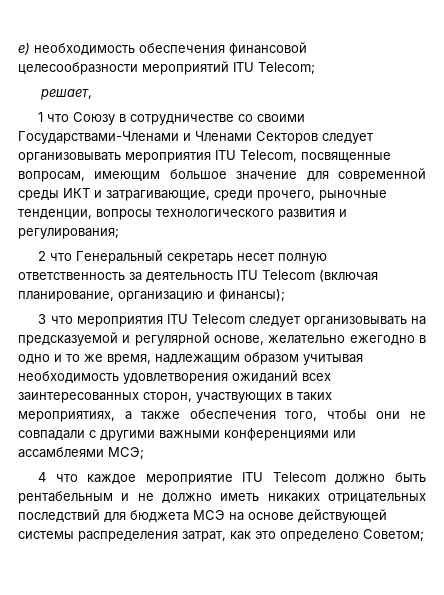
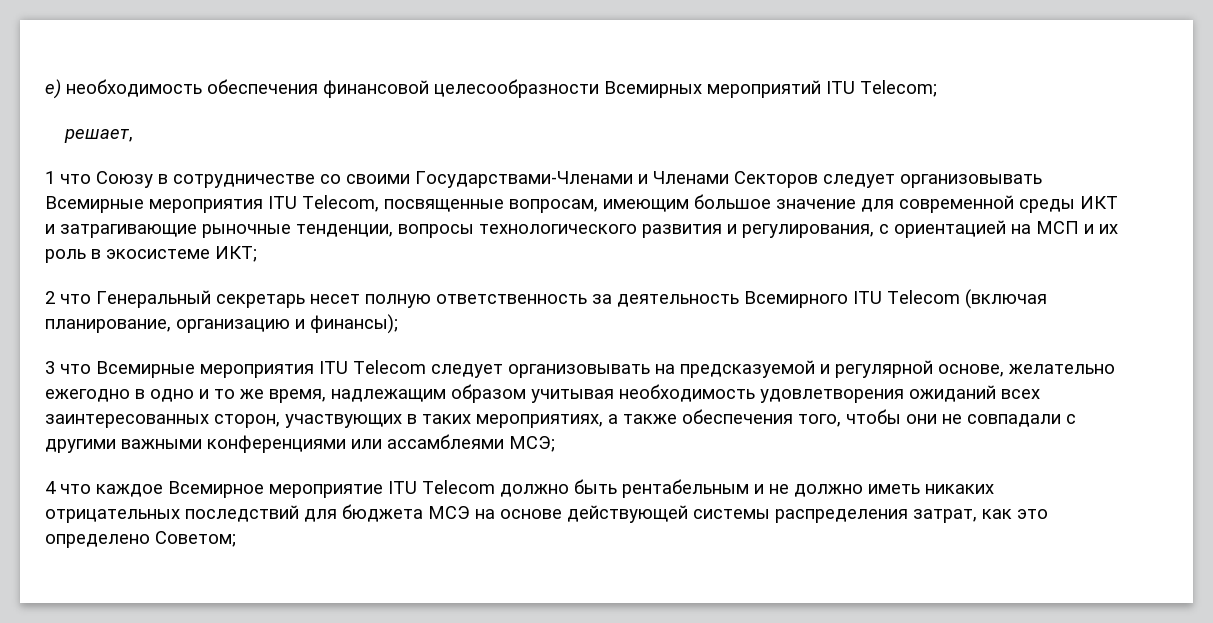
(138, 68) none -> [604,81,702,98] Всемирных
(121, 157) none -> [45,196,144,213] Всемирные
[106,190,315,201] затрагивающие, среди прочего, -> [60,224,197,238] затрагивающие
[18,228,119,239] регулирования; -> [742,220,1118,238] [45,246,257,263] регулирования, с ориентацией на МСП и их роль в экосистеме ИКТ;
(233, 277) none -> [744,291,848,308] Всемирного
(73, 320) none -> [96,361,195,378] Всемирные
(137, 479) none -> [168,481,264,498] Всемирное

